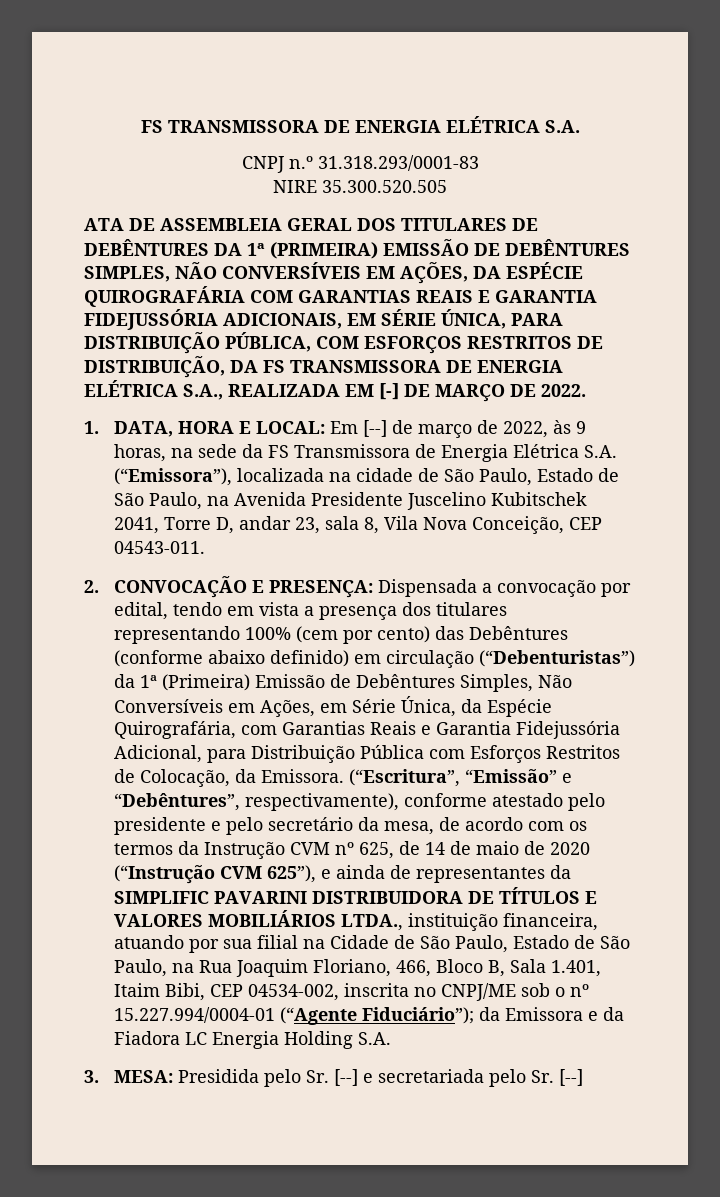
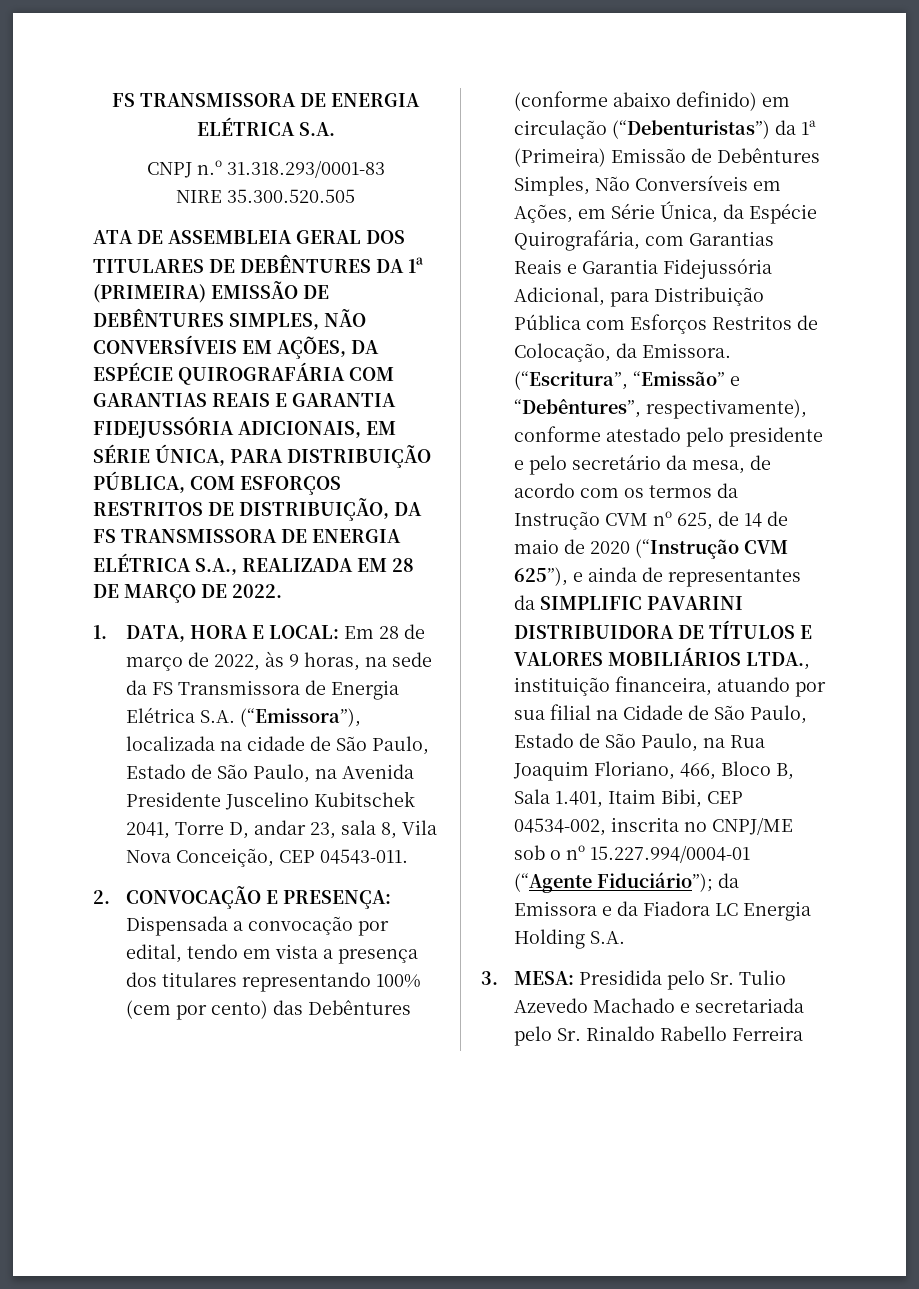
[379,383,399,400] [-] -> [392,558,414,572] 28
[363,420,388,437] [--] -> [379,626,400,639] 28
[334,1069,359,1086] [--] -> [739,970,787,985] [514,998,676,1013] Tulio Azevedo Machado
[559,1069,584,1086] [--] -> [586,1026,804,1041] Rinaldo Rabello Ferreira

